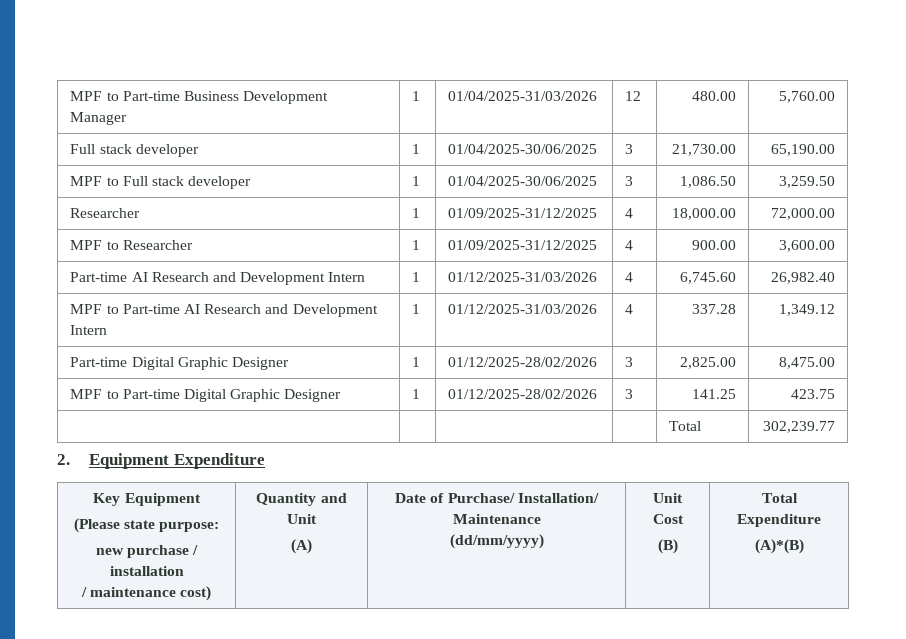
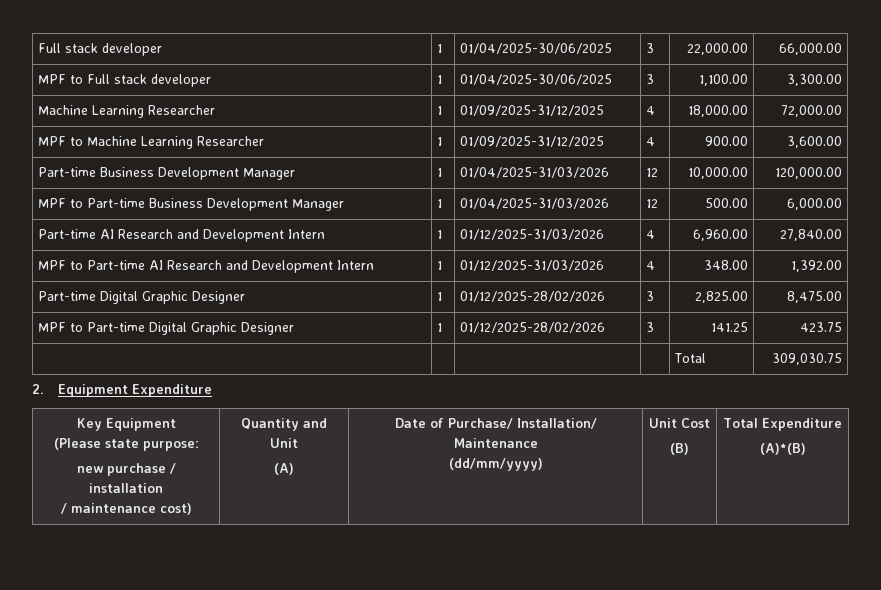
[70,91,329,104] [70,112,128,125] [412,91,421,101] [448,91,598,101] [625,91,642,101] [691,91,736,101] [778,91,835,103] [70,144,199,157] [412,144,421,154] [448,144,598,154] [625,144,634,154] [671,144,736,156] [770,144,835,156] MPF to Part-time Business Development Manager | 1 | 01/04/2025-31/03/2026 | 12 | 480.00 | 5,760.00 // Full stack developer | 1 | 01/04/2025-30/06/2025 | 3 | 21,730.00 | 65,190.00 -> [38,43,163,56] [437,44,443,53] [460,43,613,54] [646,43,655,53] [686,43,748,55] [778,43,842,55] Full stack developer | 1 | 01/04/2025-30/06/2025 | 3 | 22,000.00 | 66,000.00
[679,176,736,188] [778,176,835,188] 1,086.50 | 3,259.50 // -> [698,74,748,86] [786,74,842,86] [38,105,145,118] 1,100.00 | 3,300.00 // Machine Learning
(119, 245) none -> [87,136,194,149] Machine Learning
[70,272,366,285] [412,272,421,282] [448,272,598,282] [625,272,634,282] [679,272,736,284] [770,272,835,284] // Part-time AI Research and Development Intern | 1 | 01/12/2025-31/03/2026 | 4 | 6,745.60 | 26,982.40 -> [38,167,296,180] [437,168,443,177] [460,167,610,178] [646,168,659,177] [687,167,748,179] [774,167,842,179] [38,198,345,211] [437,199,443,208] [460,198,610,209] [646,199,659,208] [704,198,748,208] [786,198,842,210] [38,229,326,242] [437,230,443,239] [460,229,605,240] [646,230,656,239] [692,229,748,241] [779,229,842,241] // Part-time Business Development Manager | 1 | 01/04/2025-31/03/2026 | 12 | 10,000.00 | 120,000.00 // MPF to Part-time Business Development Manager | 1 | 01/04/2025-31/03/2026 | 12 | 500.00 | 6,000.00 // Part-time AI Research and Development Intern | 1 | 01/12/2025-31/03/2026 | 4 | 6,960.00 | 27,840.00
[691,304,736,314] [778,304,835,316] 337.28 | 1,349.12 -> [703,260,748,270] [790,260,842,272] 348.00 | 1,392.00
[762,421,835,433] 302,239.77 -> [771,353,842,365] 309,030.75

